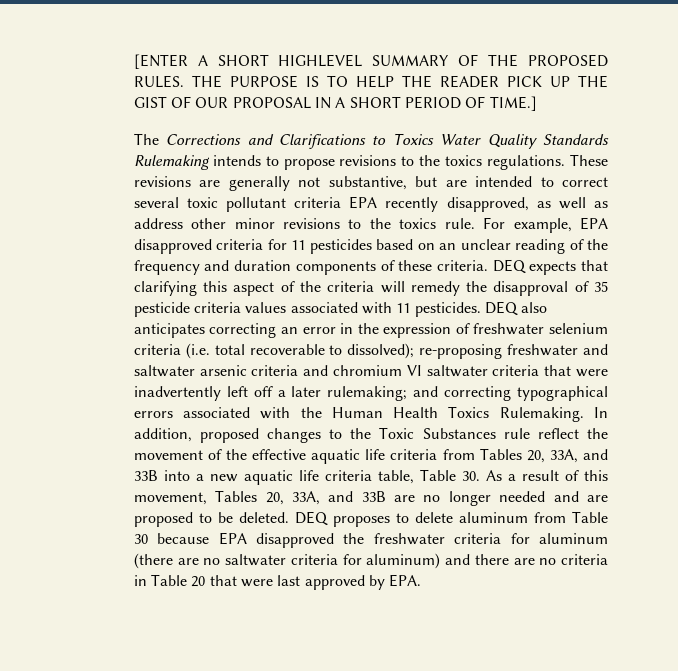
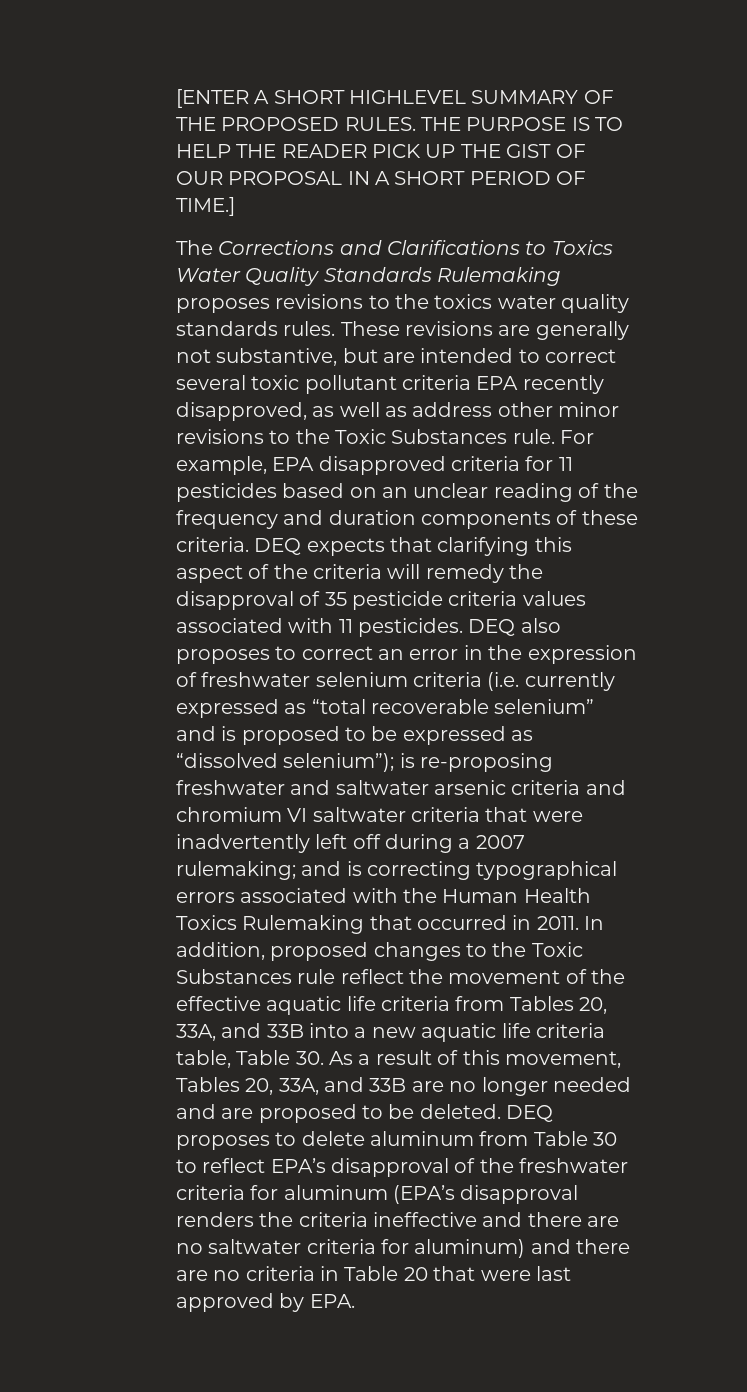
[212,155,566,170] intends to propose revisions to the toxics regulations. -> [175,294,630,313] [175,321,336,336] proposes revisions to the toxics water quality standards rules.
[399,218,437,229] toxics -> [335,429,508,444] Toxic Substances
[133,323,277,338] anticipates correcting -> [175,646,373,664] proposes to correct
[214,343,415,359] total recoverable to dissolved); -> [524,672,615,691] [175,699,595,718] [175,726,534,745] [175,753,415,772] currently expressed as “total recoverable selenium” and is proposed to be expressed as “dissolved selenium”); is
[277,386,322,397] a later -> [385,834,525,853] during a 2007
(439, 391) none -> [346,861,362,876] is
[499,407,584,422] Rulemaking. -> [242,915,579,934] Rulemaking that occurred in 2011.
[157,532,334,548] because EPA disapproved -> [175,1158,476,1177] to reflect EPA’s disapproval of
[133,553,173,569] (there -> [393,1185,579,1204] [175,1212,582,1227] (EPA’s disapproval renders the criteria ineffective and there

